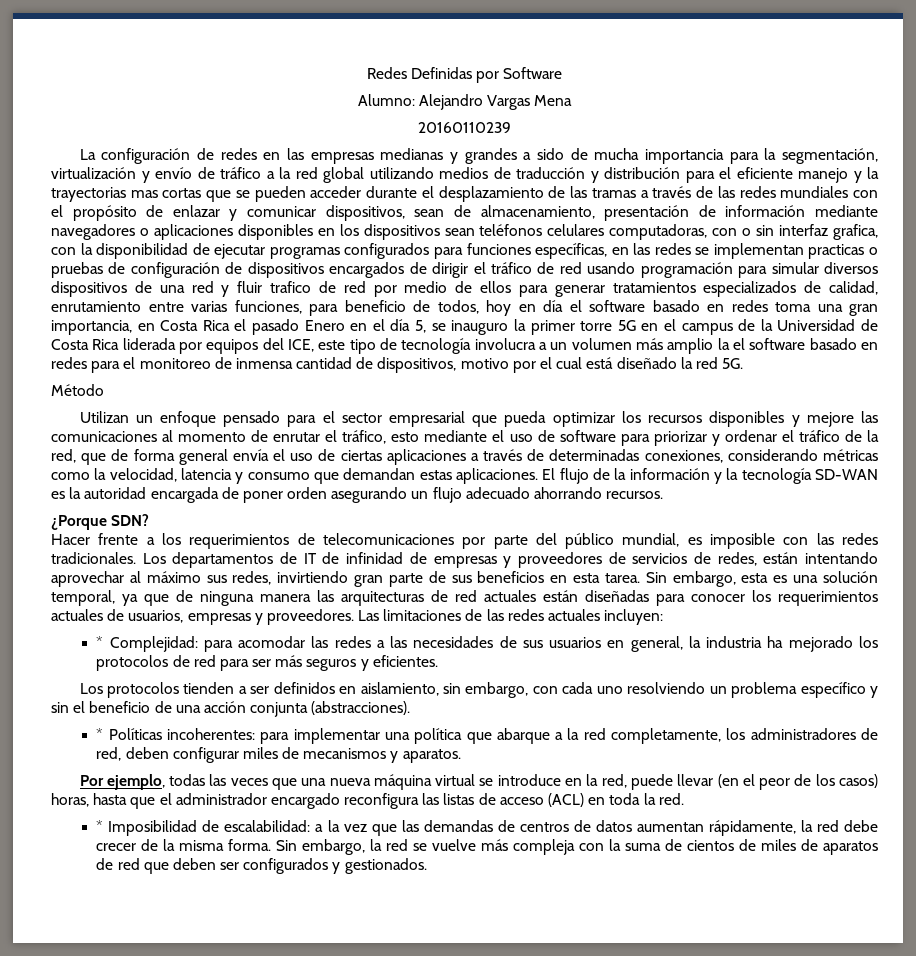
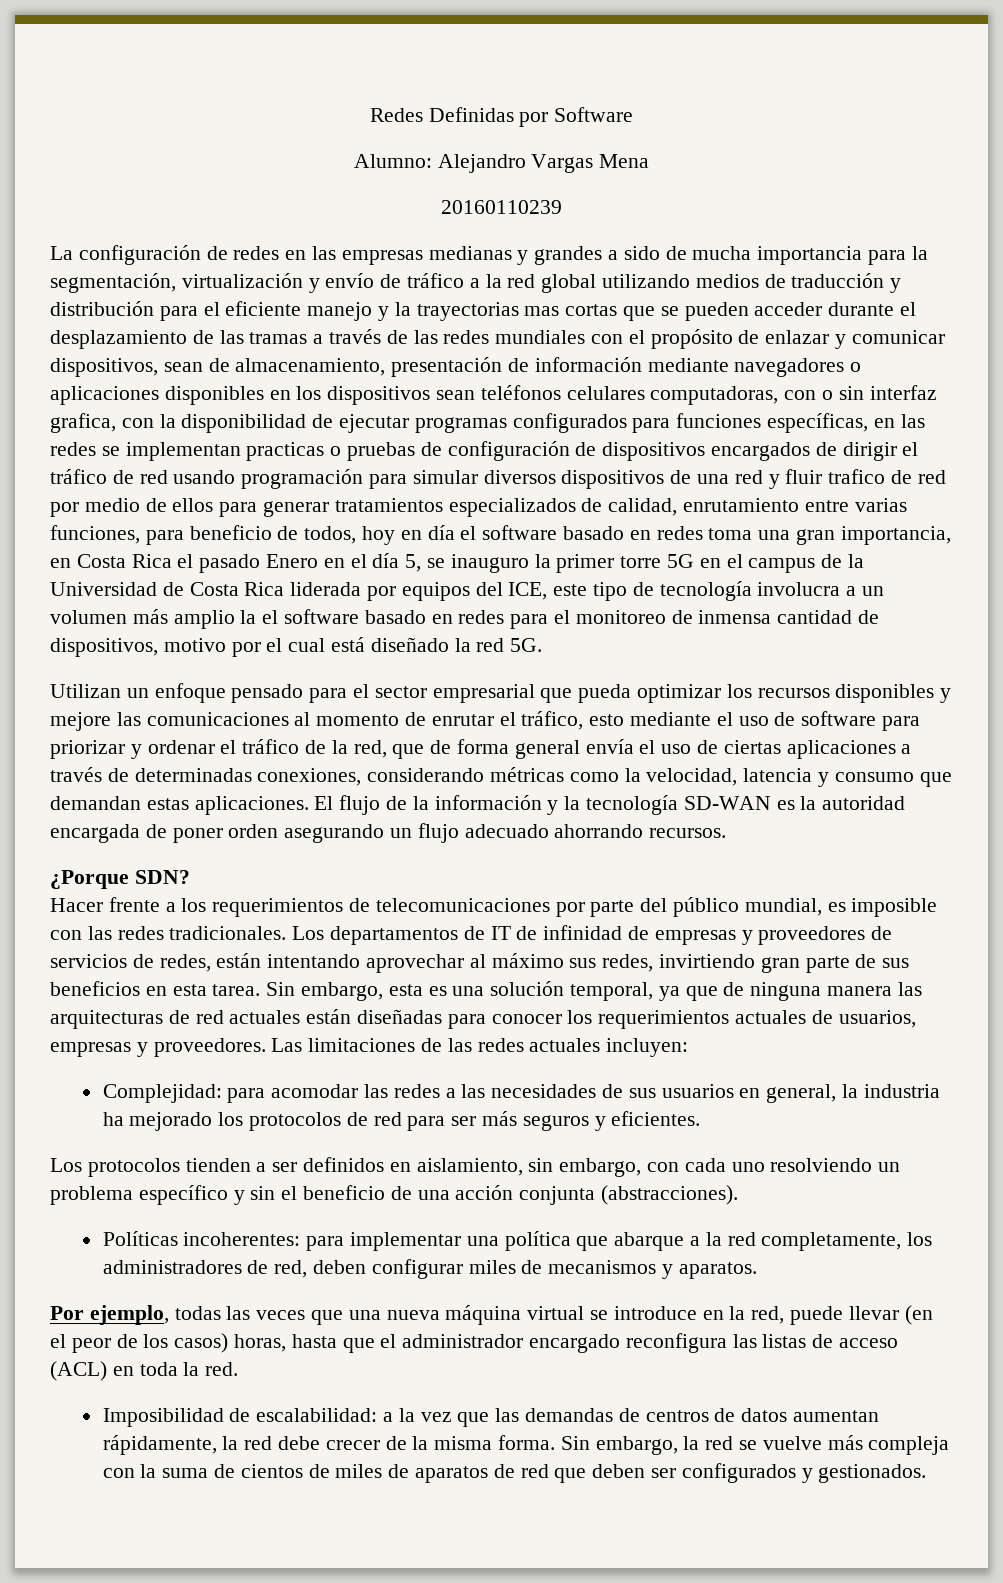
[51,384,104,396] // Método -> (543, 645) none
[96,636,104,648] * -> (689, 1047) none
[96,728,104,740] * -> (739, 1195) none
[96,820,104,832] * -> (239, 1369) none

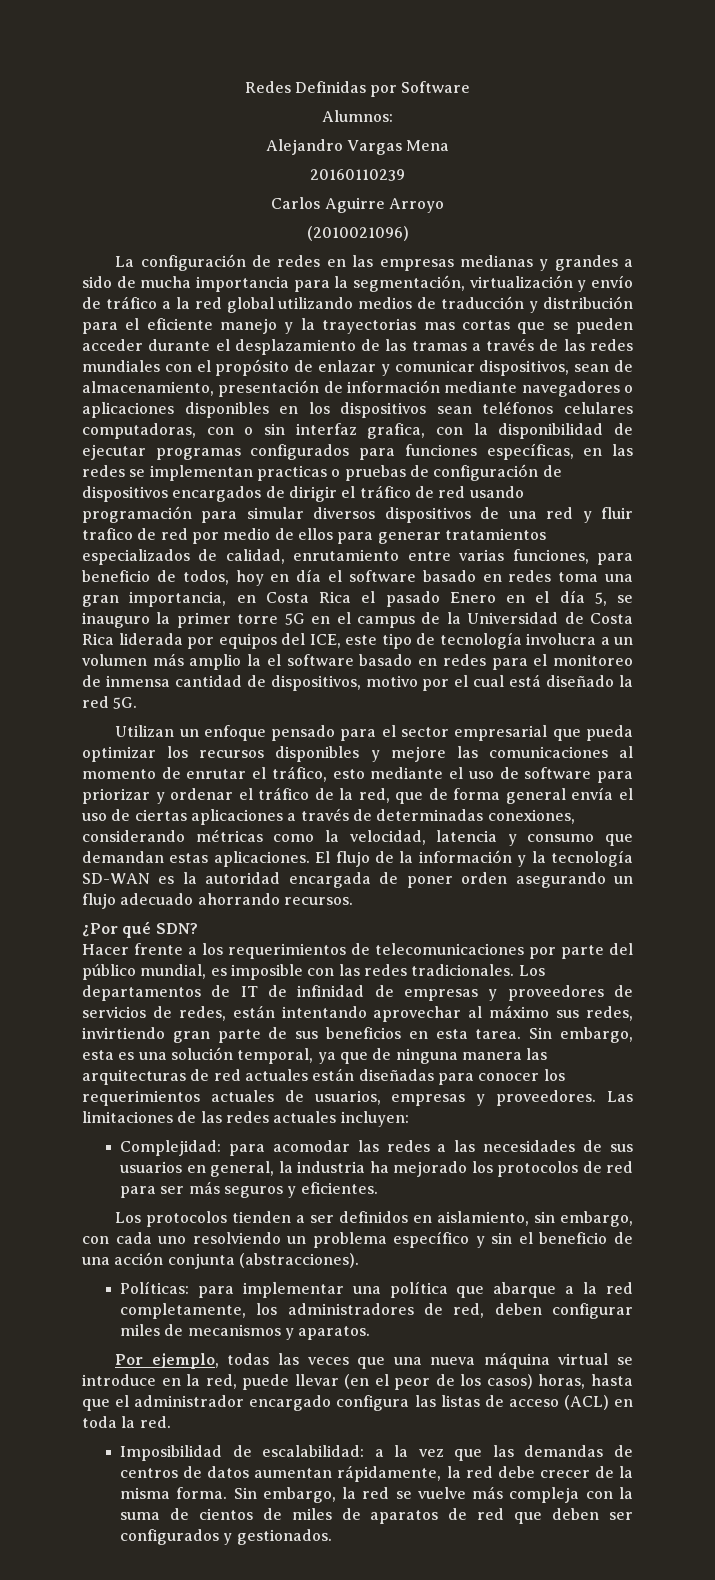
[353,154,432,168] Alumno: -> [322,110,393,122] Alumnos: //
(562, 207) none -> [271,197,444,213] [306,226,409,241] // Carlos Aguirre Arroyo // (2010021096)
[50,870,129,889] ¿Porque -> [82,921,152,938] ¿Por qué
[102,1231,301,1246] Políticas incoherentes: -> [120,1281,190,1294] Políticas:
[625,1333,727,1353] reconfigura -> [336,1395,410,1411] configura

